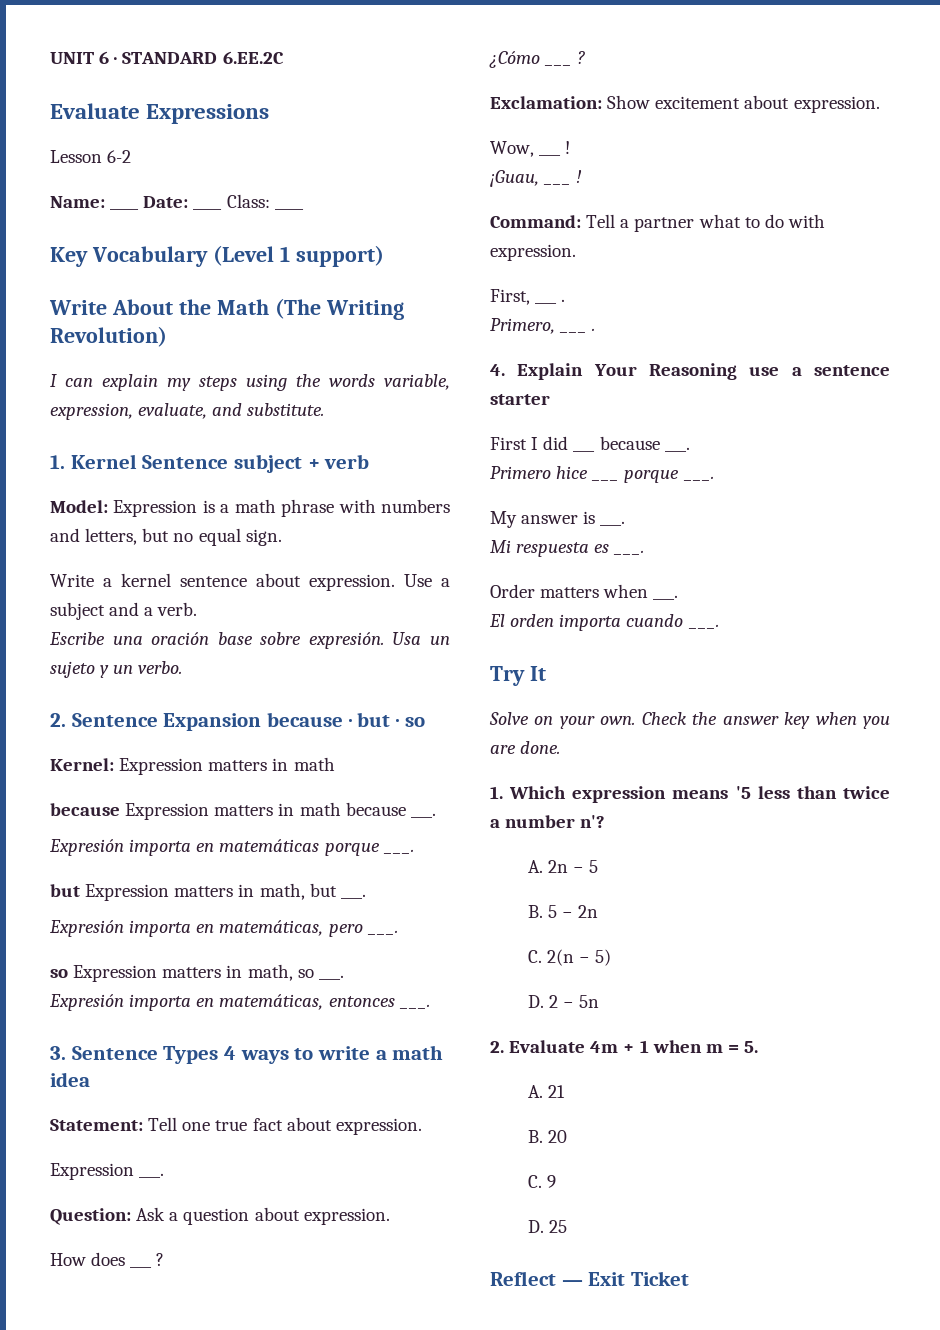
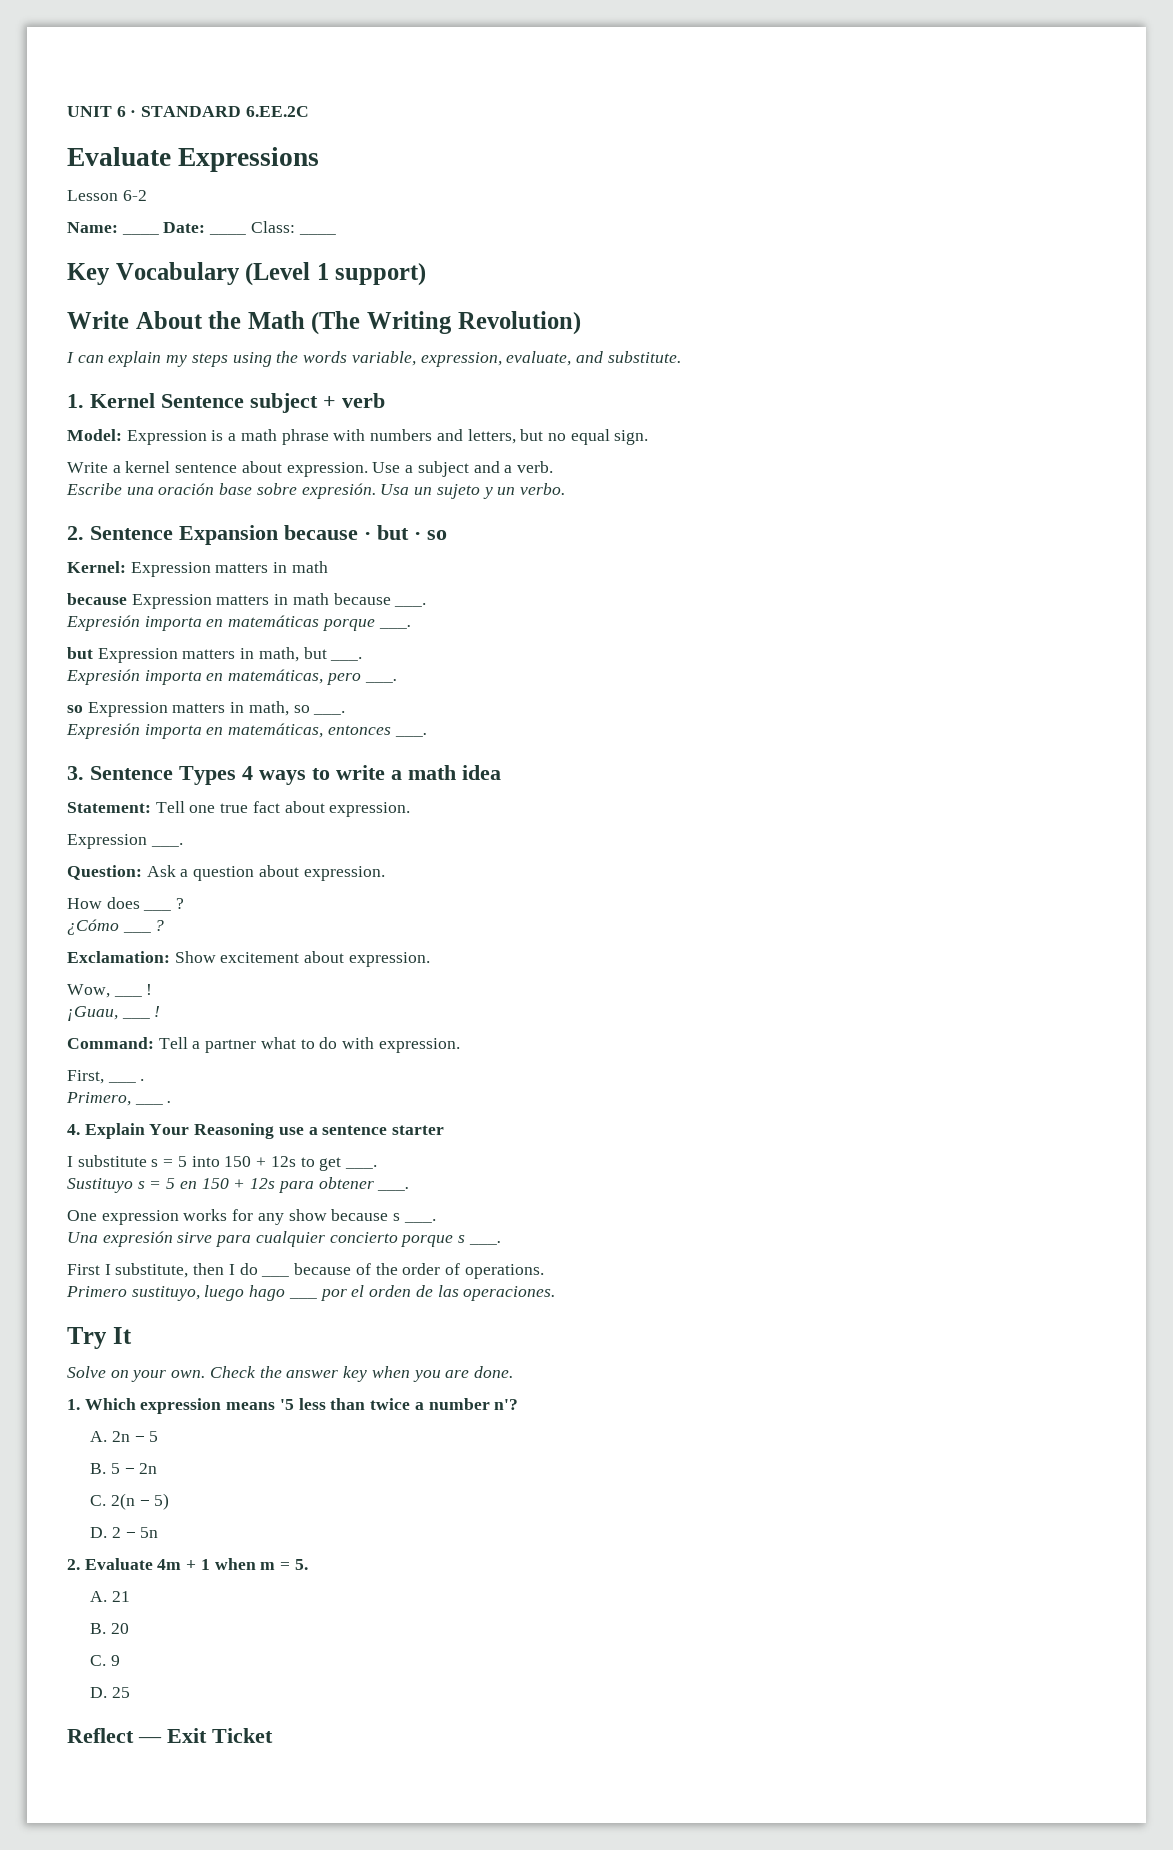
[490,436,569,450] [573,450,596,452] [599,436,690,452] [490,466,589,479] [591,470,714,483] [490,511,626,528] [490,540,645,557] [490,584,679,600] [489,614,719,631] First I did ___ because ___. // Primero hice ___ porque ___. // My answer is ___. // Mi respuesta es ___. // Order matters when ___. // El orden importa cuando ___. -> [67,1155,377,1171] [67,1177,410,1193] [67,1209,436,1225] [67,1231,501,1247] [67,1263,258,1278] [261,1275,290,1277] [294,1263,544,1279] [66,1285,556,1301] I substitute s = 5 into 150 + 12s to get ___. // Sustituyo s = 5 en 150 + 12s para obtener ___. // One expression works for any show because s ___. // Una expresión sirve para cualquier concierto porque s ___. // First I substitute, then I do ___ because of the order of operations. // Primero sustituyo, luego hago ___ por el orden de las operaciones.

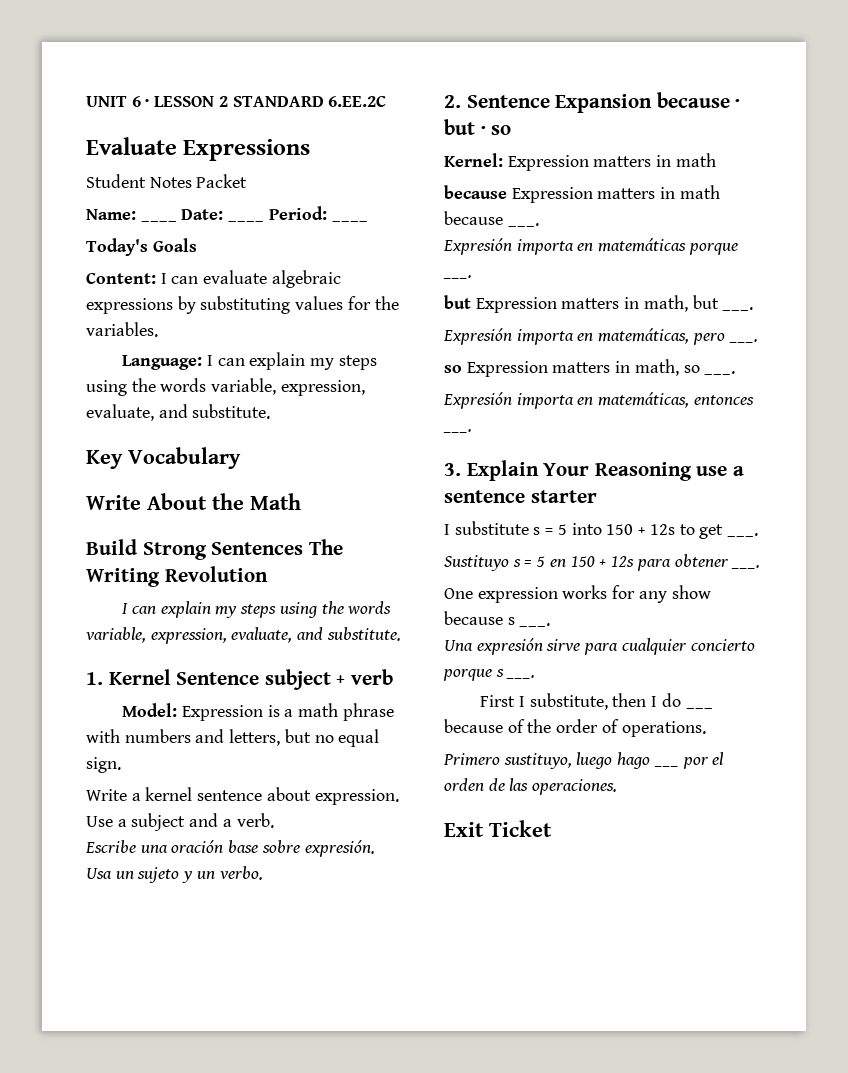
(137, 113) none -> [154,96,228,107] LESSON 2
[67,190,147,201] Lesson 6-2 -> [86,174,248,188] Student Notes Packet
[250,221,295,233] [298,233,336,235] Class: ____ -> [268,206,327,220] [331,220,368,222] [86,238,197,256] [86,270,341,288] [86,296,399,314] [86,322,158,337] [122,352,377,370] [86,378,365,396] [86,404,271,421] Period: ____ // Today's Goals // Content: I can evaluate algebraic expressions by substituting values for the variables. // Language: I can explain my steps using the words variable, expression, evaluate, and substitute.
[245,262,427,286] (Level 1 support) -> (241, 458) none
[311,311,581,335] (The Writing Revolution) -> [86,539,343,560] [86,566,268,587] // Build Strong Sentences The Writing Revolution
[90,765,501,785] [67,801,411,817] [67,834,183,849] [67,865,385,881] [67,897,140,909] [143,909,172,911] [176,898,185,909] [67,919,151,935] [155,920,165,931] [67,951,430,967] [67,984,142,998] [146,984,153,995] [67,1006,150,1021] [154,1006,161,1017] [67,1037,460,1053] [67,1070,136,1084] [140,1079,145,1081] [66,1092,163,1106] [167,1101,172,1103] [67,1124,80,1135] Sentence Types 4 ways to write a math idea // Statement: Tell one true fact about expression. // Expression ___. // Question: Ask a question about expression. // How does ___ ? // ¿Cómo ___ ? // Exclamation: Show excitement about expression. // Wow, ___ ! // ¡Guau, ___ ! // Command: Tell a partner what to do with expression. // First, ___ . // Primero, ___ . // 4. -> (461, 469) none
[67,1327,132,1349] [67,1366,513,1382] [67,1398,519,1414] [90,1431,159,1442] [90,1463,158,1474] [90,1493,170,1510] [90,1527,159,1538] [67,1558,308,1570] [90,1591,130,1602] [90,1623,129,1634] [90,1655,120,1666] [90,1687,130,1698] [67,1728,162,1743] Try It // Solve on your own. Check the answer key when you are done. // 1. Which expression means '5 less than twice a number n'? // A. 2n − 5 // B. 5 − 2n // C. 2(n − 5) // D. 2 − 5n // 2. Evaluate 4m + 1 when m = 5. // A. 21 // B. 20 // C. 9 // D. 25 // Reflect — -> (618, 787) none

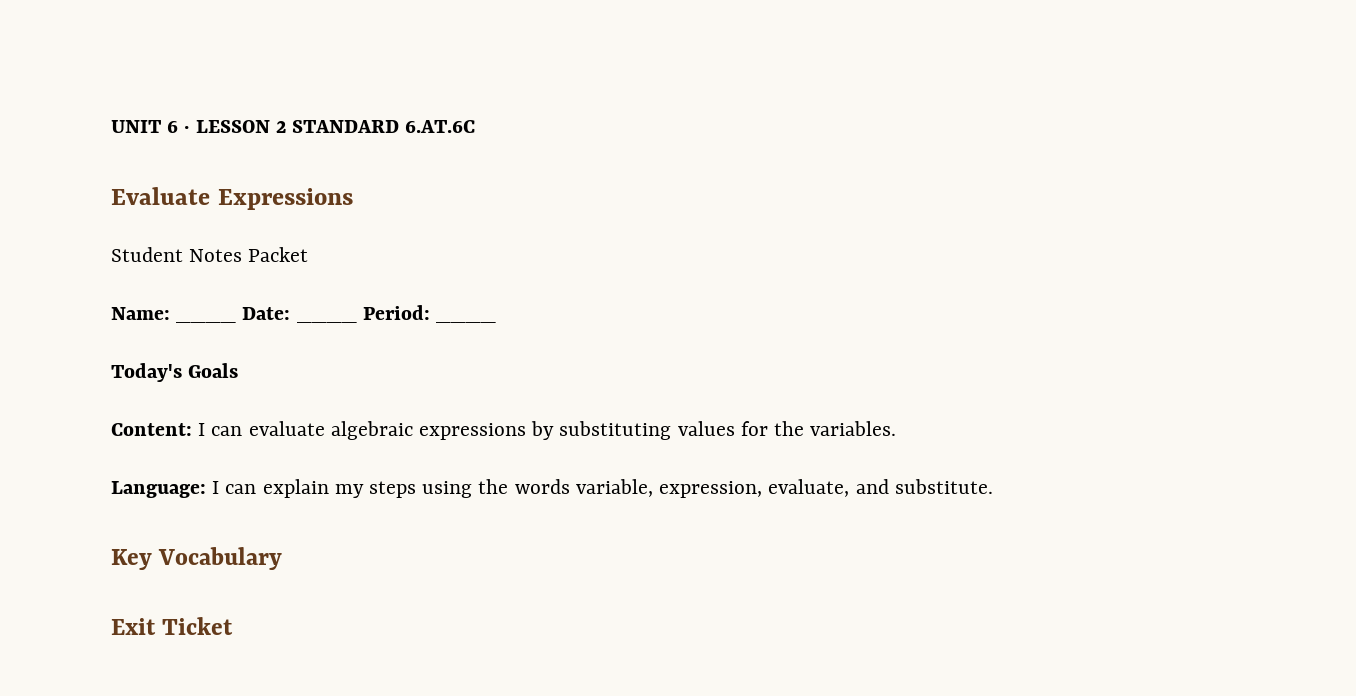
[328,96,387,107] 6.EE.2C -> [405,120,476,133] 6.AT.6C
[86,493,301,510] [86,539,343,560] [86,566,268,587] [122,601,392,618] [86,627,401,644] [86,669,393,690] [122,703,394,721] [86,729,380,747] [86,757,121,773] [86,787,399,805] [86,813,274,831] [85,840,375,857] [86,866,263,883] [444,92,741,113] [444,119,512,135] [444,153,716,171] [444,185,720,203] [444,211,539,227] [443,238,738,255] [443,275,472,279] [444,295,754,313] [443,328,758,345] [444,359,736,377] [443,392,754,409] [443,429,472,433] [444,460,744,481] [444,490,597,503] [444,521,758,539] [444,554,761,571] [444,585,711,603] [444,611,551,627] [444,638,755,655] [443,669,536,681] [480,693,681,710] [685,707,713,709] [444,719,706,737] [443,752,725,769] [444,778,618,795] // Write About the Math // Build Strong Sentences The Writing Revolution // I can explain my steps using the words variable, expression, evaluate, and substitute. // 1. Kernel Sentence subject + verb // Model: Expression is a math phrase with numbers and letters, but no equal sign. // Write a kernel sentence about expression. Use a subject and a verb. // Escribe una oración base sobre expresión. Usa un sujeto y un verbo. // 2. Sentence Expansion because · but · so // Kernel: Expression matters in math // because Expression matters in math because ___. // Expresión importa en matemáticas porque ___. // but Expression matters in math, but ___. // Expresión importa en matemáticas, pero ___. // so Expression matters in math, so ___. // Expresión importa en matemáticas, entonces ___. // 3. Explain Your Reasoning use a sentence starter // I substitute s = 5 into 150 + 12s to get ___. // Sustituyo s = 5 en 150 + 12s para obtener ___. // One expression works for any show because s ___. // Una expresión sirve para cualquier concierto porque s ___. // First I substitute, then I do ___ because of the order of operations. // Primero sustituyo, luego hago ___ por el orden de las operaciones. -> (283, 558) none

